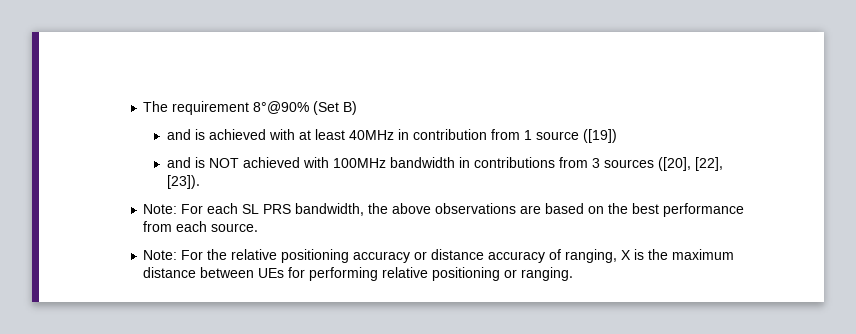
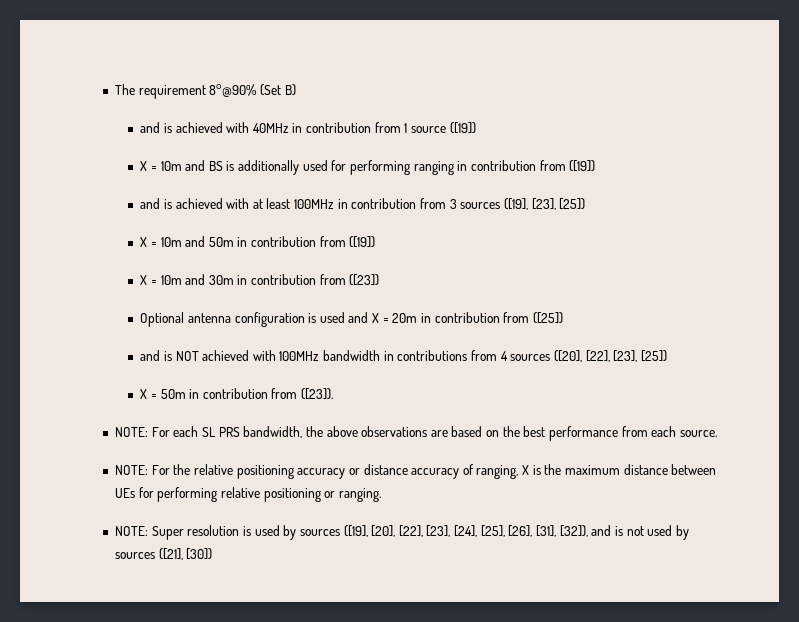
[298,129,345,140] at least -> (250, 127) none
(617, 136) none -> [140,160,596,175] [140,198,586,210] [140,236,376,248] [140,274,380,286] [140,312,563,327] // X = 10m and BS is additionally used for performing ranging in contribution from ([19]) // and is achieved with at least 100MHz in contribution from 3 sources ([19], [23], [25]) // X = 10m and 50m in contribution from ([19]) // X = 10m and 30m in contribution from ([23]) // Optional antenna configuration is used and X = 20m in contribution from ([25])
[591,158,600,168] 3 -> [500,351,508,361] 4
[166,175,200,189] [143,204,178,214] [23]). // Note: -> [613,350,667,362] [140,388,334,400] [115,427,149,437] [23], [25]) // X = 50m in contribution from ([23]). // NOTE:
[143,250,178,260] Note: -> [115,465,149,475] NOTE:
(574, 274) none -> [115,525,689,540] [115,548,213,560] // NOTE: Super resolution is used by sources ([19], [20], [22], [23], [24], [25], [26], [31], [32]), and is not used by sources ([21], [30])

